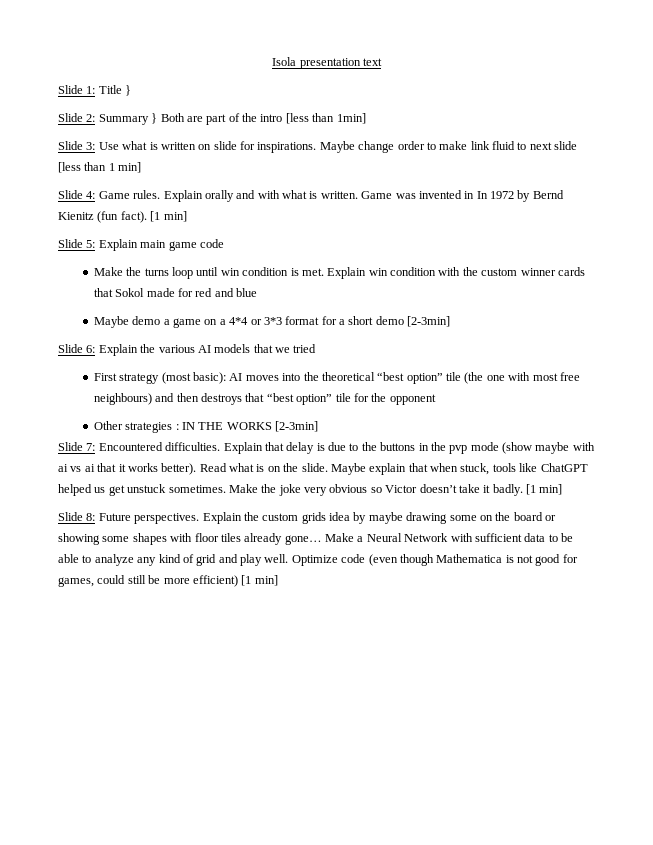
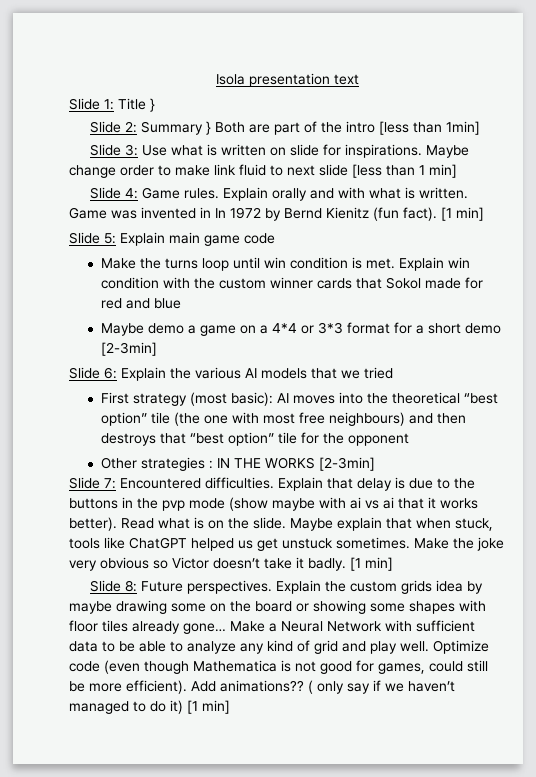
[192,575,238,587] efficient) -> [126,680,455,694] [69,700,183,714] efficient). Add animations?? ( only say if we haven’t managed to do it)

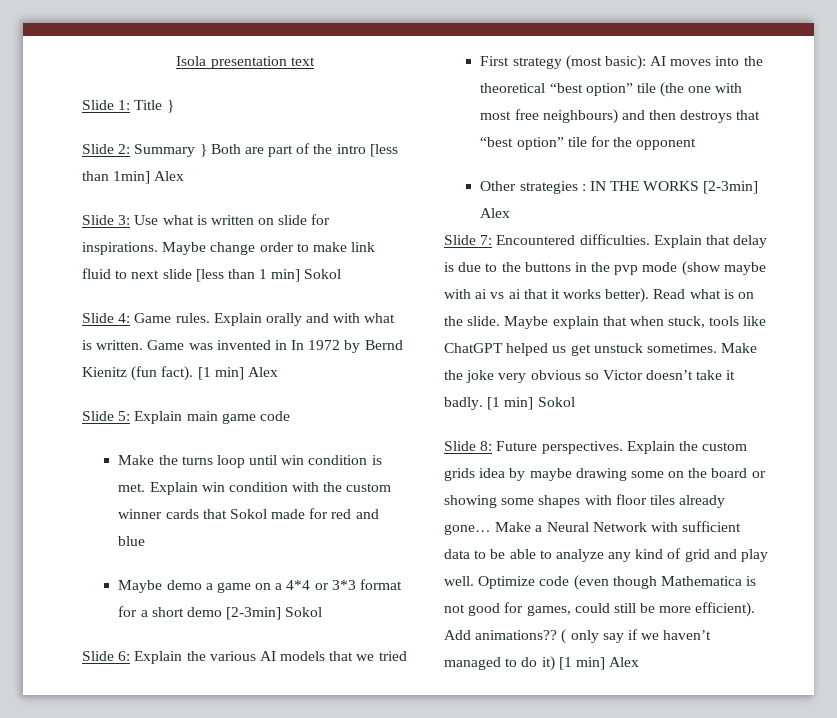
(480, 128) none -> [154,171,185,181] Alex
(457, 171) none -> [304,269,342,279] Sokol
(484, 214) none -> [247,367,278,377] Alex
(157, 349) none -> [285,607,323,617] Sokol
(375, 464) none -> [480,208,511,218] Alex
(393, 564) none -> [537,397,575,407] Sokol
(230, 707) none -> [609,657,640,667] Alex

